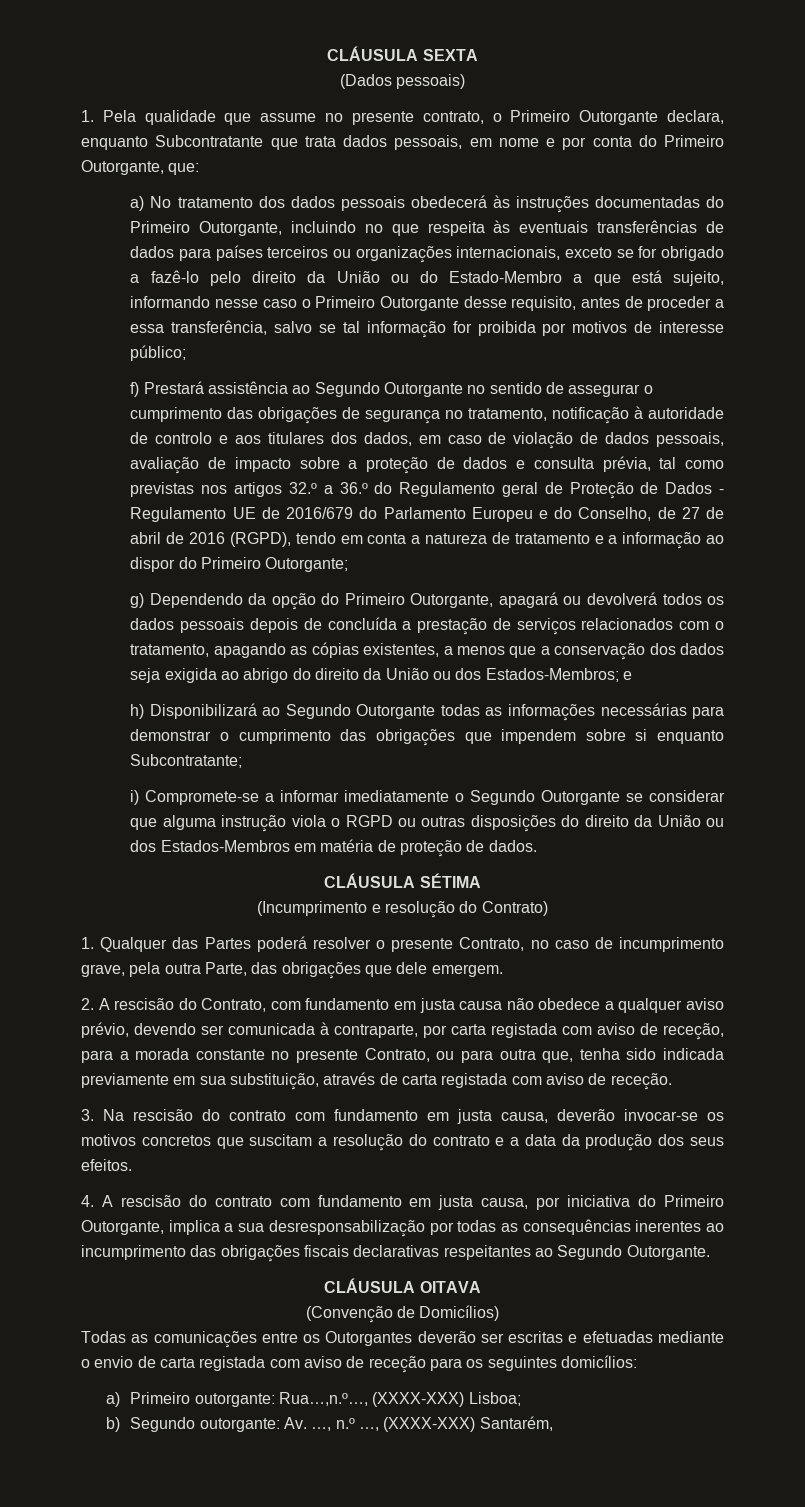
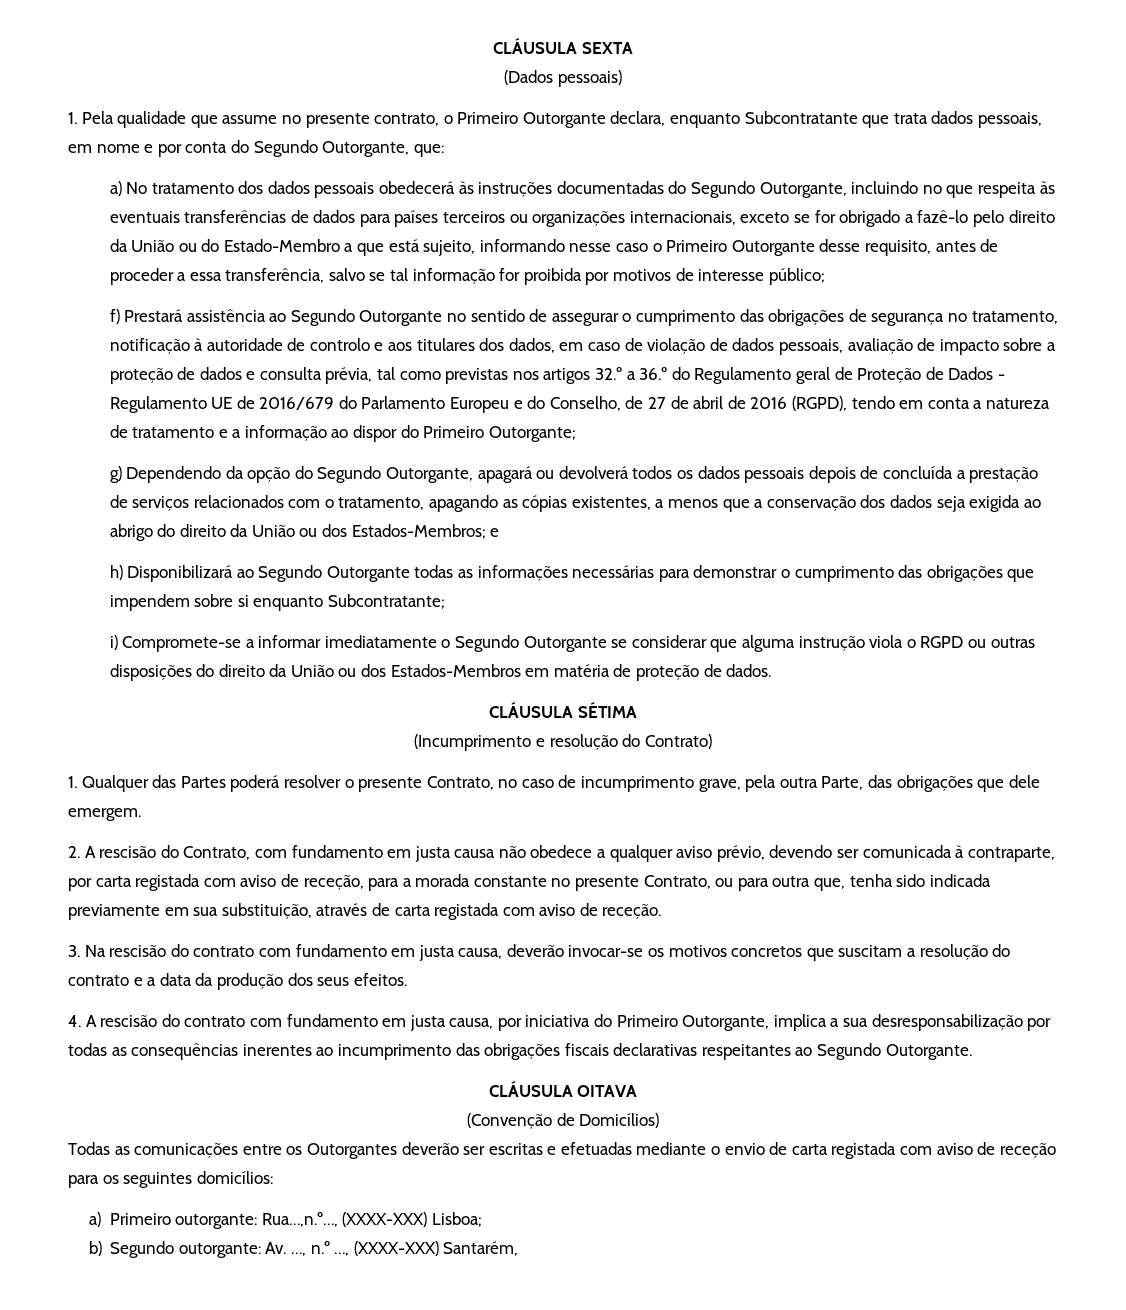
[664,135,724,147] Primeiro -> [253,140,318,157] Segundo
[130,221,191,233] Primeiro -> [690,181,755,198] Segundo
[344,593,405,605] Primeiro -> [317,466,382,483] Segundo

